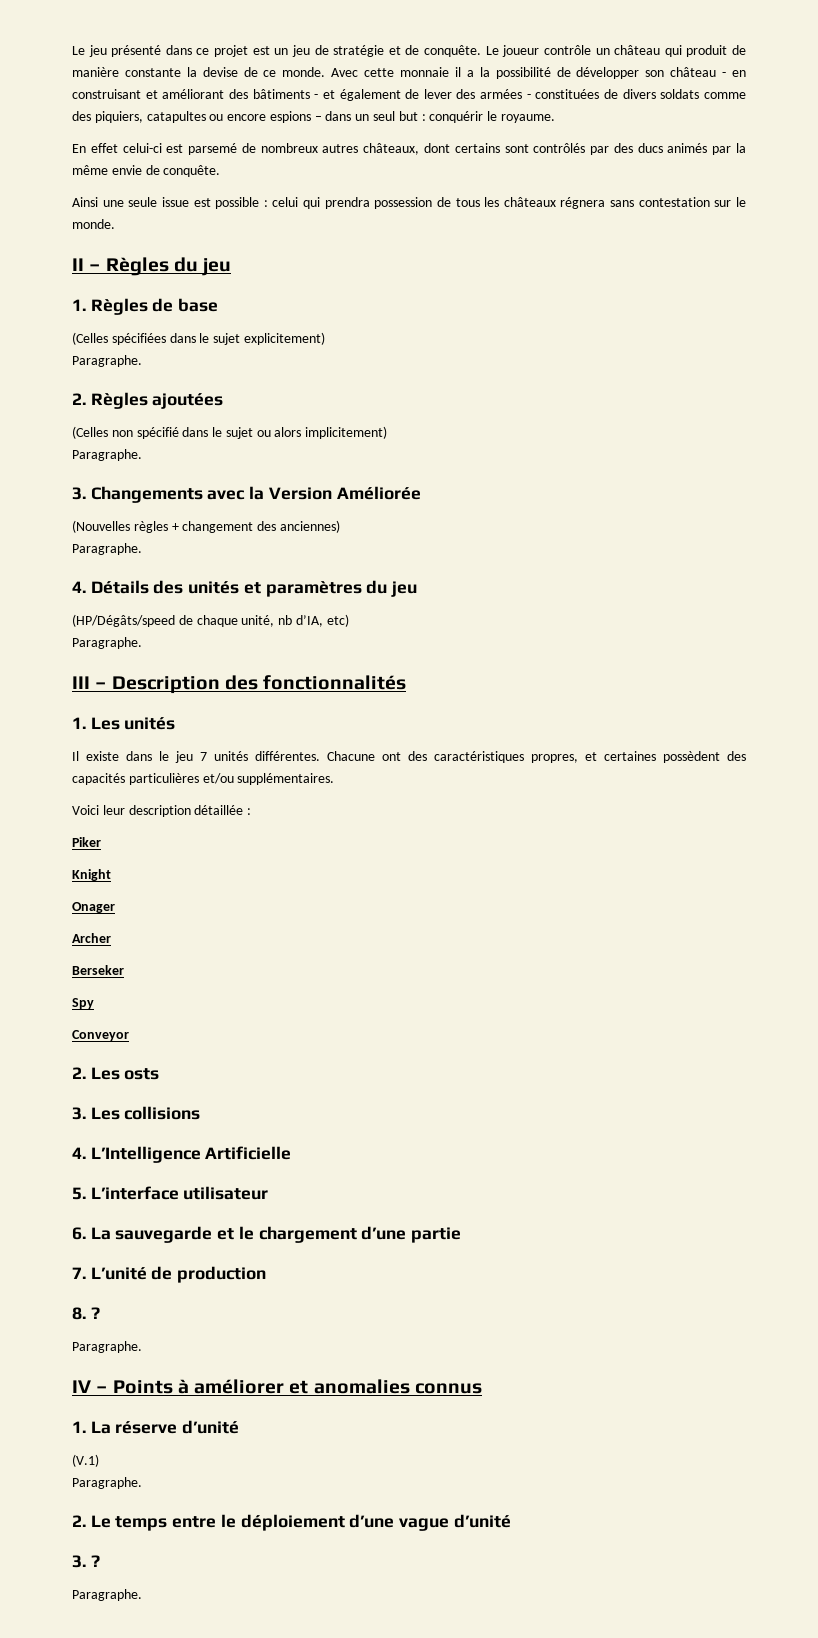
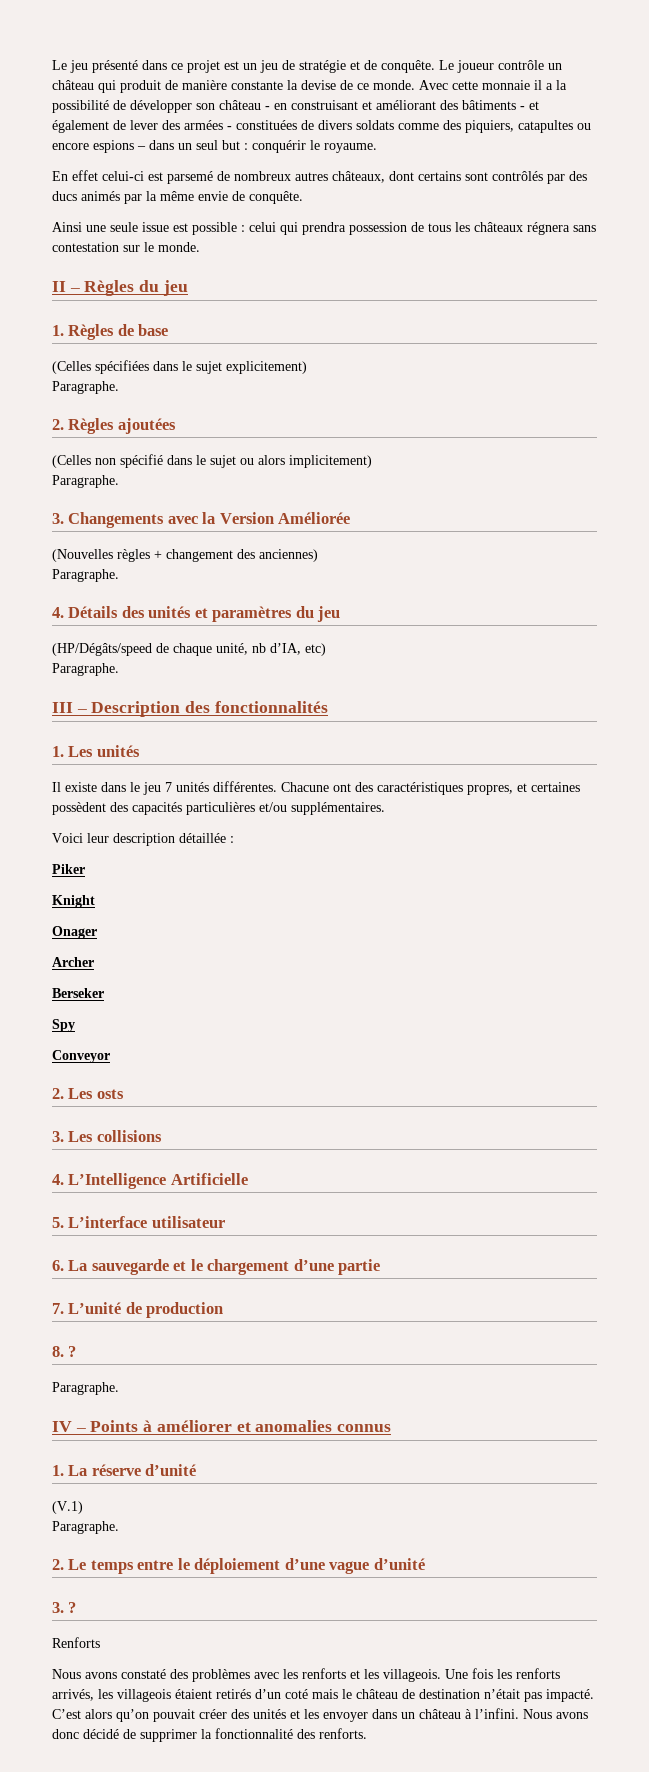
[72,1589,142,1601] Paragraphe. -> [52,1637,100,1648] [52,1668,560,1682] [52,1689,594,1702] [52,1708,588,1722] [52,1728,367,1742] Renforts // Nous avons constaté des problèmes avec les renforts et les villageois. Une fois les renforts arrivés, les villageois étaient retirés d’un coté mais le château de destination n’était pas impacté. C’est alors qu’on pouvait créer des unités et les envoyer dans un château à l’infini. Nous avons donc décidé de supprimer la fonctionnalité des renforts.

